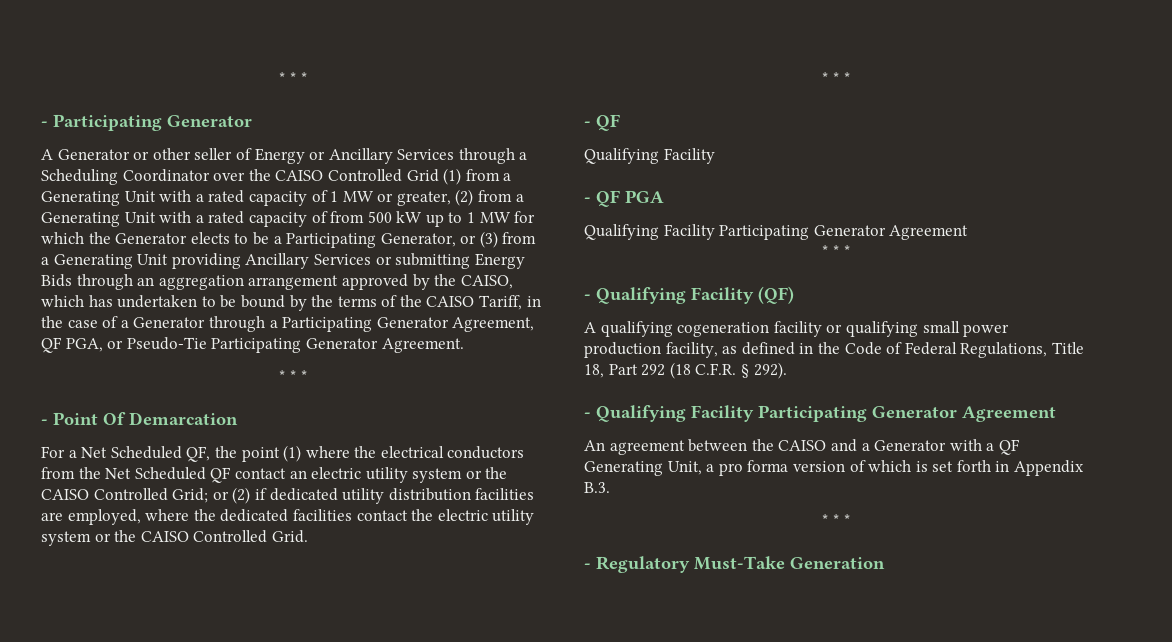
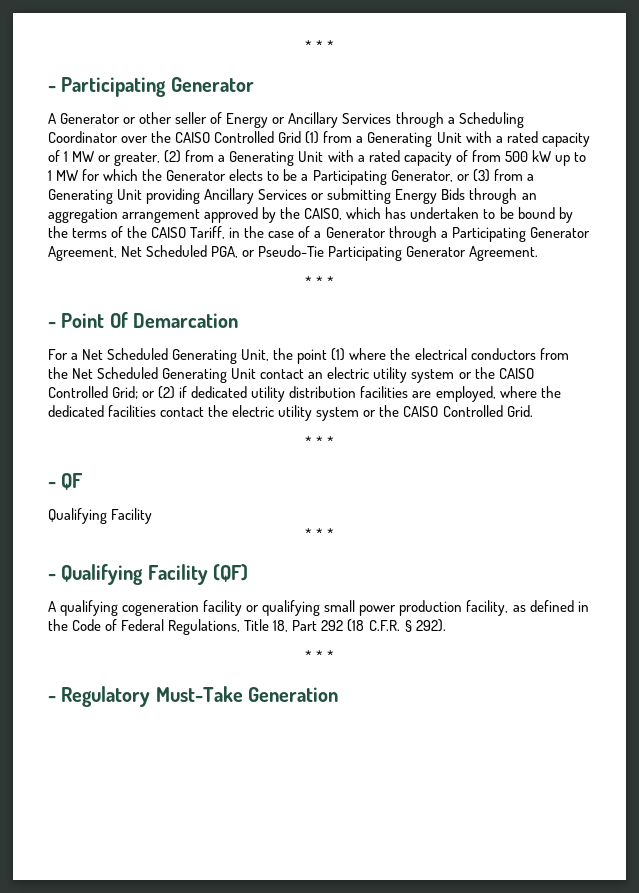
[41,337,62,353] QF -> [121,245,208,257] Net Scheduled
[186,446,211,462] QF, -> [172,349,270,364] Generating Unit,
[210,467,232,483] QF -> [162,368,257,383] Generating Unit
[584,190,664,207] [584,224,969,240] // - QF PGA // Qualifying Facility Participating Generator Agreement -> (153, 516) none
[584,405,1056,422] [584,439,1020,455] [584,460,1085,476] [584,482,610,493] // - Qualifying Facility Participating Generator Agreement // An agreement between the CAISO and a Generator with a QF Generating Unit, a pro forma version of which is set forth in Appendix B.3. -> (446, 625) none

